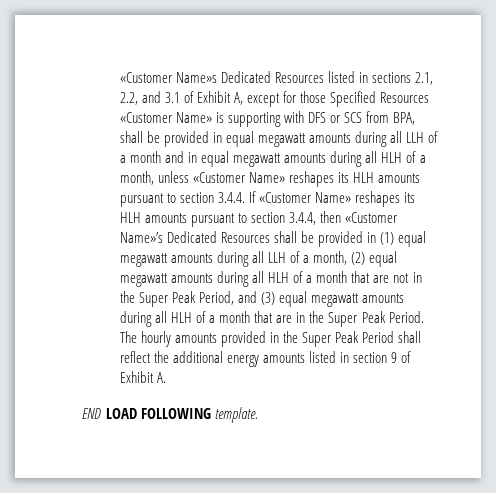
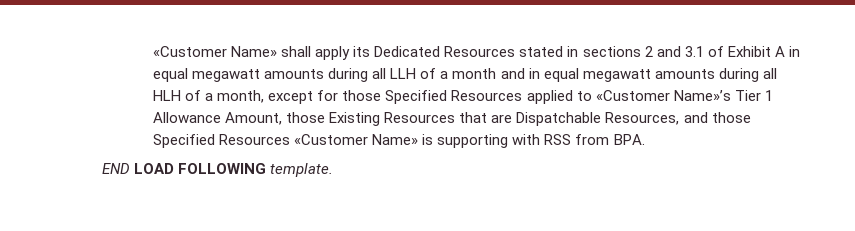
[119,71,356,83] «Customer Name»s Dedicated Resources listed -> [153,46,564,60] «Customer Name» shall apply its Dedicated Resources stated
[415,72,434,85] [119,92,138,105] 2.1, 2.2, -> [644,46,653,57] 2
[234,91,430,107] [119,111,416,127] [119,131,210,147] A, except for those Specified Resources «Customer Name» is supporting with DFS or SCS from BPA, shall be provided -> [774,46,785,57] A
[158,171,421,187] [119,191,416,207] [119,211,398,227] [119,231,427,247] [119,251,398,267] [119,271,422,287] [119,291,405,307] [119,311,424,327] [119,331,422,347] [119,351,412,367] [119,371,167,383] unless «Customer Name» reshapes its HLH amounts pursuant to section 3.4.4. If «Customer Name» reshapes its HLH amounts pursuant to section 3.4.4, then «Customer Name»’s Dedicated Resources shall be provided in (1) equal megawatt amounts during all LLH of a month, (2) equal megawatt amounts during all HLH of a month that are not in the Super Peak Period, and (3) equal megawatt amounts during all HLH of a month that are in the Super Peak Period. The hourly amounts provided in the Super Peak Period shall reflect the additional energy amounts listed in section 9 of Exhibit A. -> [268,90,773,104] [153,112,751,126] [153,134,645,148] except for those Specified Resources applied to «Customer Name»’s Tier 1 Allowance Amount, those Existing Resources that are Dispatchable Resources, and those Specified Resources «Customer Name» is supporting with RSS from BPA.

